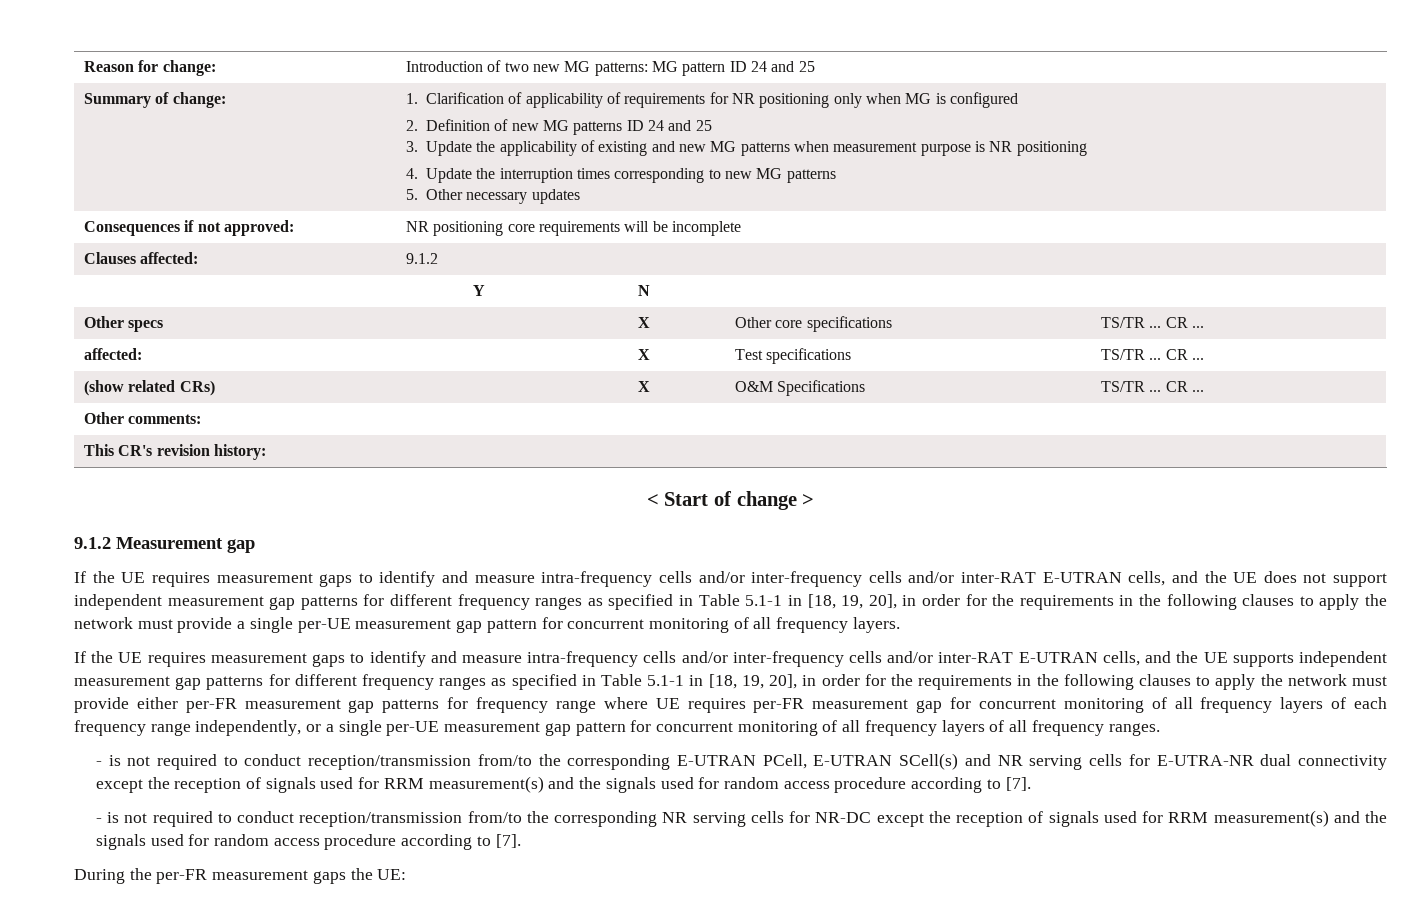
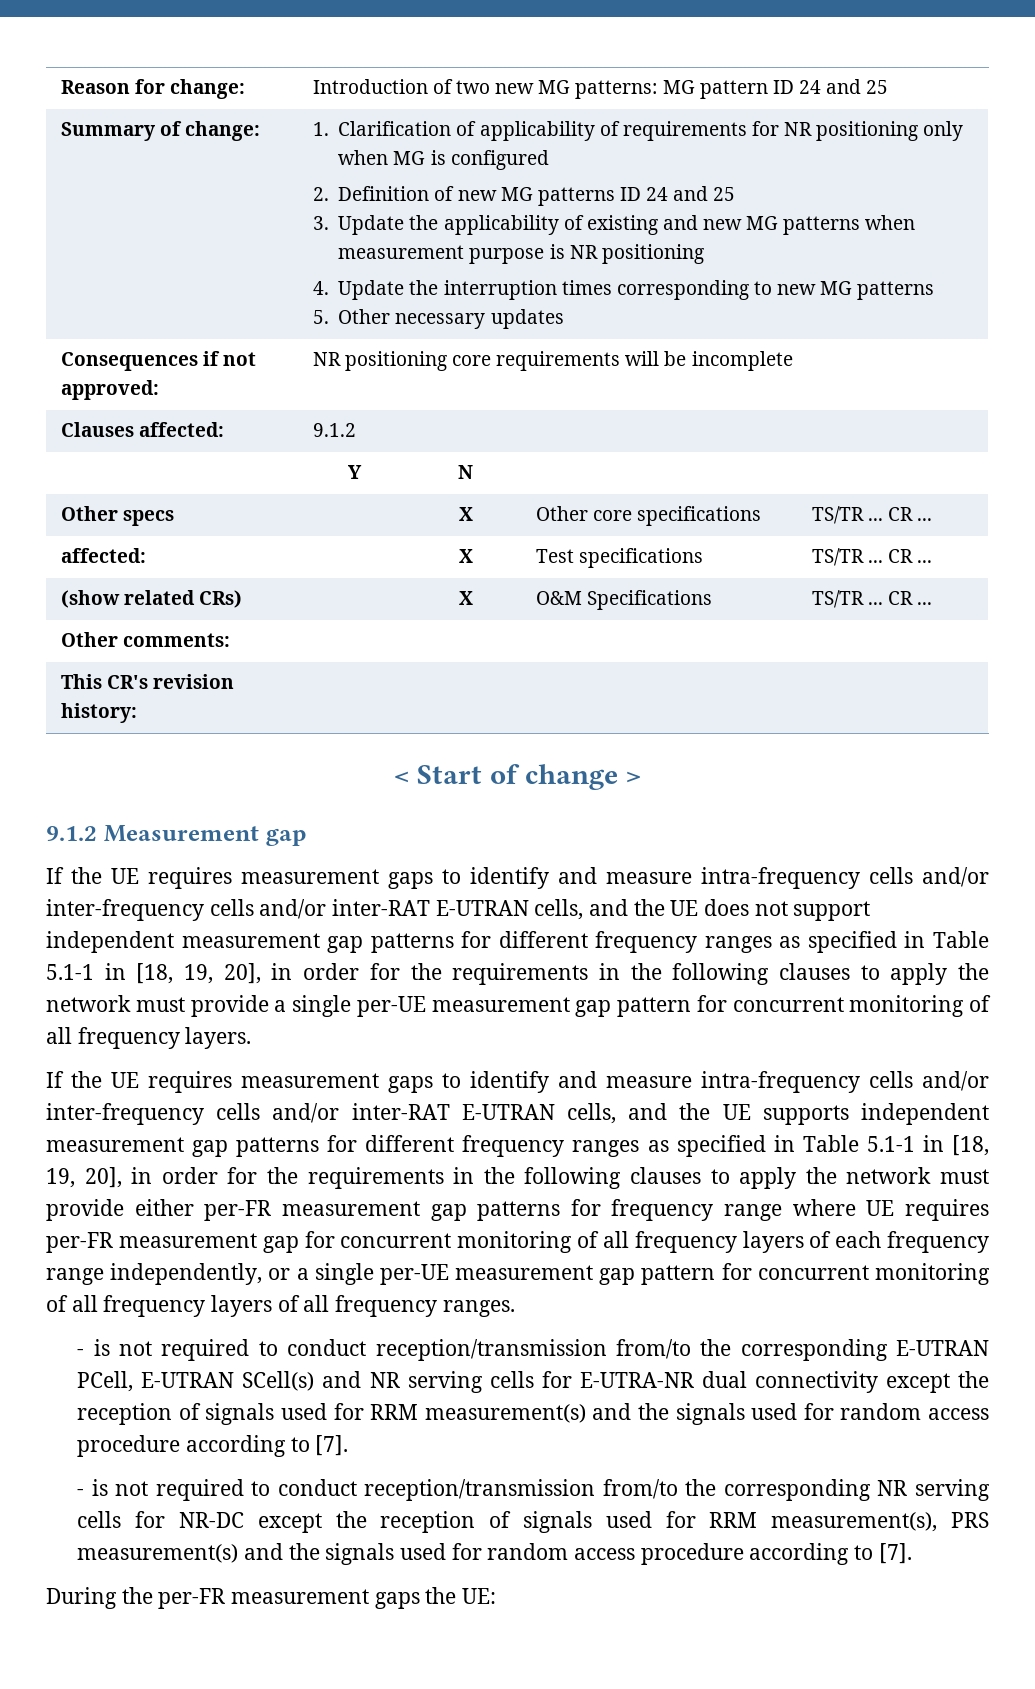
(1209, 817) none -> [771,1512,990,1532] measurement(s), PRS

